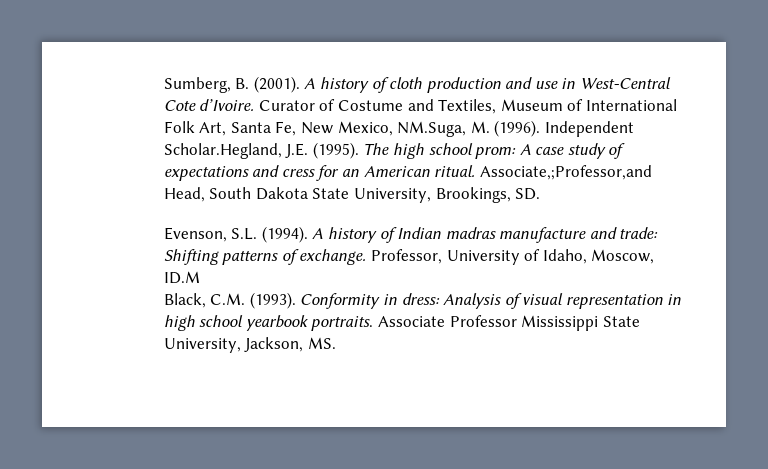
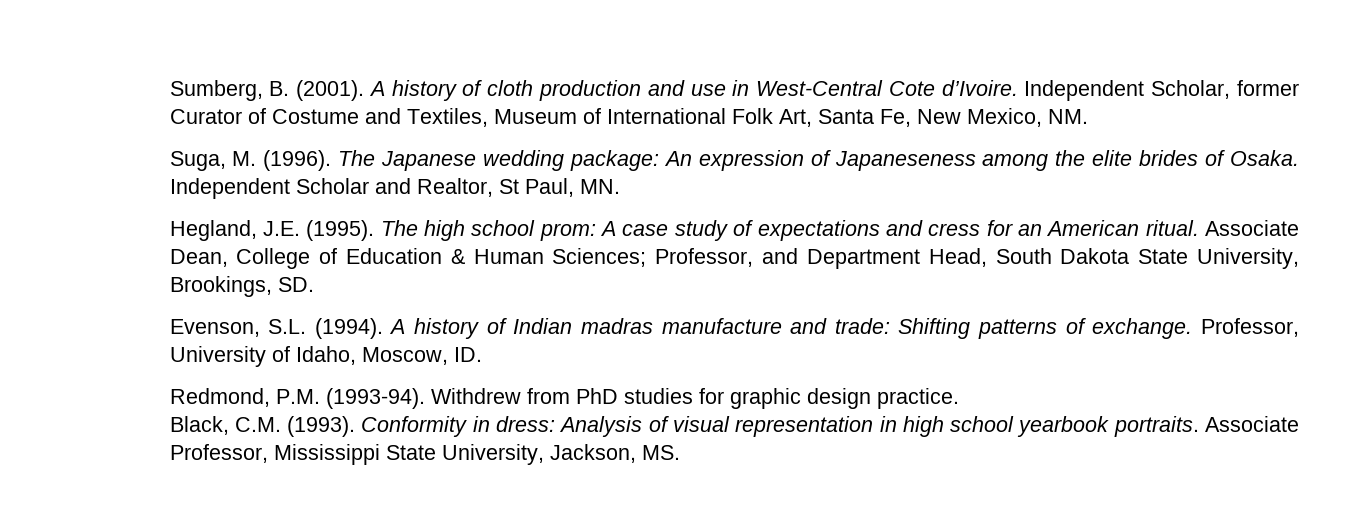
(255, 105) none -> [1024,80,1299,101] Independent Scholar, former
[397,120,634,137] [163,143,282,159] NM.Suga, M. (1996). Independent Scholar.Hegland, -> [1047,109,1088,124] [169,150,1299,171] [169,178,620,199] [169,220,257,241] NM. // Suga, M. (1996). The Japanese wedding package: An expression of Japaneseness among the elite brides of Osaka. Independent Scholar and Realtor, St Paul, MN. // Hegland,
[479,165,652,180] Associate,;Professor,and -> [1205,220,1300,236] [169,248,920,269] Associate Dean, College of Education & Human Sciences; Professor, and Department
[163,271,200,284] ID.M -> [453,347,482,362] [169,388,959,409] ID. // Redmond, P.M. (1993-94). Withdrew from PhD studies for graphic design practice.
[449,315,517,327] Professor -> [169,444,268,463] Professor,

